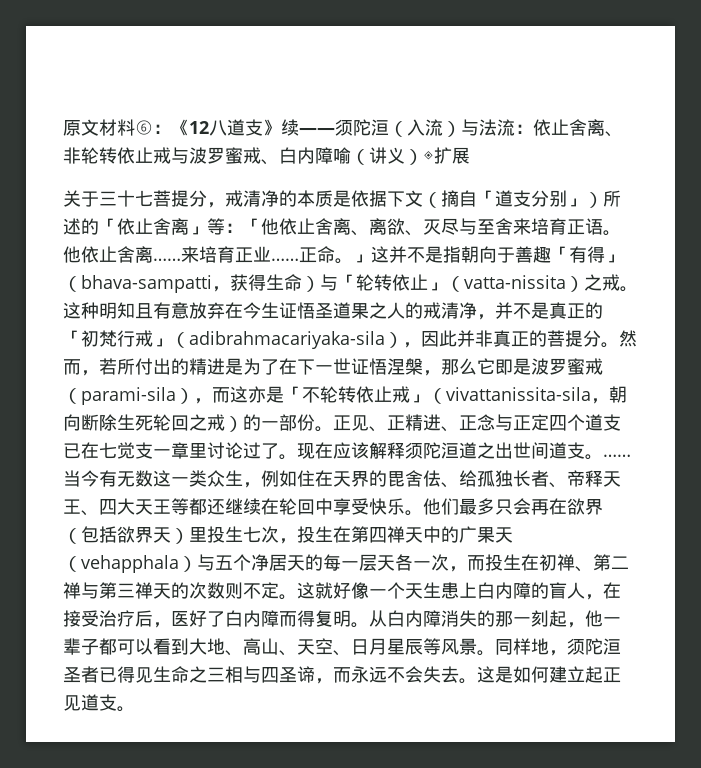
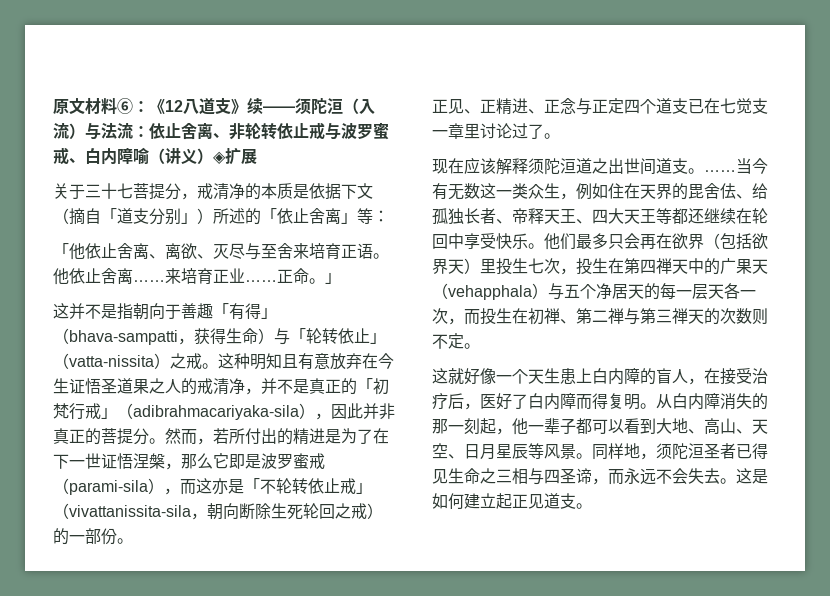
(243, 228) none -> (389, 216) //
(371, 258) none -> (341, 278) //
(333, 429) none -> (133, 541) //
(297, 457) none -> (560, 136) //
(297, 597) none -> (480, 346) //

